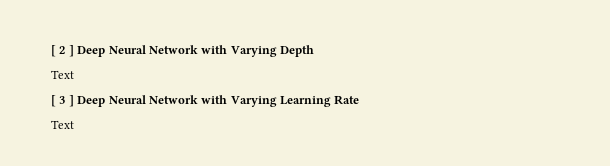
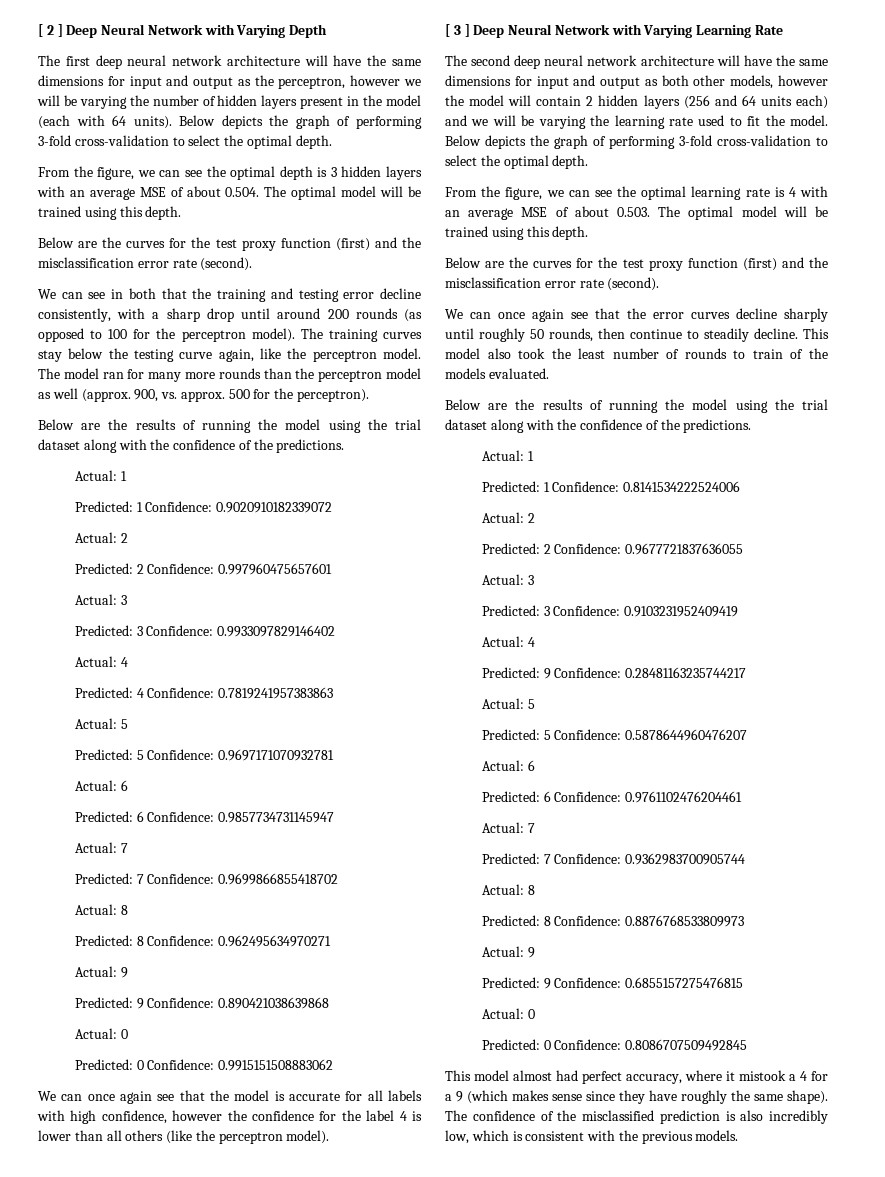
[51,70,74,79] Text -> [38,55,421,69] [38,75,421,89] [37,95,421,109] [38,115,423,129] [38,135,332,149] [38,166,422,180] [37,186,421,200] [38,206,182,220] [38,237,421,251] [38,257,253,271] [38,288,421,302] [38,308,423,322] [38,328,422,342] [38,348,421,362] [38,368,422,382] [38,388,370,402] [38,419,421,433] [38,439,345,453] [74,470,127,481] [74,501,333,513] [74,532,128,543] [74,563,333,575] [74,594,127,605] [74,625,336,637] [74,656,128,667] [74,687,334,699] [74,718,128,729] [74,749,335,761] [74,780,128,791] [74,811,335,823] [74,842,128,853] [74,873,339,885] [74,904,128,915] [74,935,332,947] [74,966,128,978] [74,997,330,1009] [74,1028,128,1039] [74,1059,334,1071] [38,1090,422,1104] [37,1110,422,1124] [38,1130,330,1144] The first deep neural network architecture will have the same dimensions for input and output as the perceptron, however we will be varying the number of hidden layers present in the model (each with 64 units). Below depicts the graph of performing 3-fold cross-validation to select the optimal depth. // From the figure, we can see the optimal depth is 3 hidden layers with an average MSE of about 0.504. The optimal model will be trained using this depth. // Below are the curves for the test proxy function (first) and the misclassification error rate (second). // We can see in both that the training and testing error decline consistently, with a sharp drop until around 200 rounds (as opposed to 100 for the perceptron model). The training curves stay below the testing curve again, like the perceptron model. The model ran for many more rounds than the perceptron model as well (approx. 900, vs. approx. 500 for the perceptron). // Below are the results of running the model using the trial dataset along with the confidence of the predictions. // Actual: 1 // Predicted: 1 Confidence: 0.9020910182339072 // Actual: 2 // Predicted: 2 Confidence: 0.997960475657601 // Actual: 3 // Predicted: 3 Confidence: 0.9933097829146402 // Actual: 4 // Predicted: 4 Confidence: 0.7819241957383863 // Actual: 5 // Predicted: 5 Confidence: 0.9697171070932781 // Actual: 6 // Predicted: 6 Confidence: 0.9857734731145947 // Actual: 7 // Predicted: 7 Confidence: 0.9699866855418702 // Actual: 8 // Predicted: 8 Confidence: 0.962495634970271 // Actual: 9 // Predicted: 9 Confidence: 0.890421038639868 // Actual: 0 // Predicted: 0 Confidence: 0.9915151508883062 // We can once again see that the model is accurate for all labels with high confidence, however the confidence for the label 4 is lower than all others (like the perceptron model).
[51,120,74,129] Text -> [445,55,828,69] [445,75,828,89] [445,95,828,109] [445,115,828,129] [445,135,828,149] [445,155,589,169] [445,186,828,200] [445,206,828,220] [445,226,589,240] [445,257,828,271] [445,277,660,291] [445,308,828,322] [445,328,829,342] [445,348,828,359] [445,368,549,379] [445,399,828,413] [445,419,752,433] [481,450,534,461] [481,481,741,492] [481,512,535,523] [481,543,744,555] [481,574,534,585] [481,605,739,617] [481,636,535,647] [481,667,747,679] [481,698,535,709] [481,729,748,741] [481,760,535,771] [481,791,743,803] [481,822,535,833] [481,853,746,865] [481,884,535,895] [481,915,745,927] [481,946,535,958] [481,977,744,989] [481,1008,535,1019] [481,1039,748,1051] [445,1070,828,1084] [445,1090,828,1104] [445,1110,828,1124] [445,1130,739,1144] The second deep neural network architecture will have the same dimensions for input and output as both other models, however the model will contain 2 hidden layers (256 and 64 units each) and we will be varying the learning rate used to fit the model. Below depicts the graph of performing 3-fold cross-validation to select the optimal depth. // From the figure, we can see the optimal learning rate is 4 with an average MSE of about 0.503. The optimal model will be trained using this depth. // Below are the curves for the test proxy function (first) and the misclassification error rate (second). // We can once again see that the error curves decline sharply until roughly 50 rounds, then continue to steadily decline. This model also took the least number of rounds to train of the models evaluated. // Below are the results of running the model using the trial dataset along with the confidence of the predictions. // Actual: 1 // Predicted: 1 Confidence: 0.8141534222524006 // Actual: 2 // Predicted: 2 Confidence: 0.9677721837636055 // Actual: 3 // Predicted: 3 Confidence: 0.9103231952409419 // Actual: 4 // Predicted: 9 Confidence: 0.28481163235744217 // Actual: 5 // Predicted: 5 Confidence: 0.5878644960476207 // Actual: 6 // Predicted: 6 Confidence: 0.9761102476204461 // Actual: 7 // Predicted: 7 Confidence: 0.9362983700905744 // Actual: 8 // Predicted: 8 Confidence: 0.8876768533809973 // Actual: 9 // Predicted: 9 Confidence: 0.6855157275476815 // Actual: 0 // Predicted: 0 Confidence: 0.8086707509492845 // This model almost had perfect accuracy, where it mistook a 4 for a 9 (which makes sense since they have roughly the same shape). The confidence of the misclassified prediction is also incredibly low, which is consistent with the previous models.

